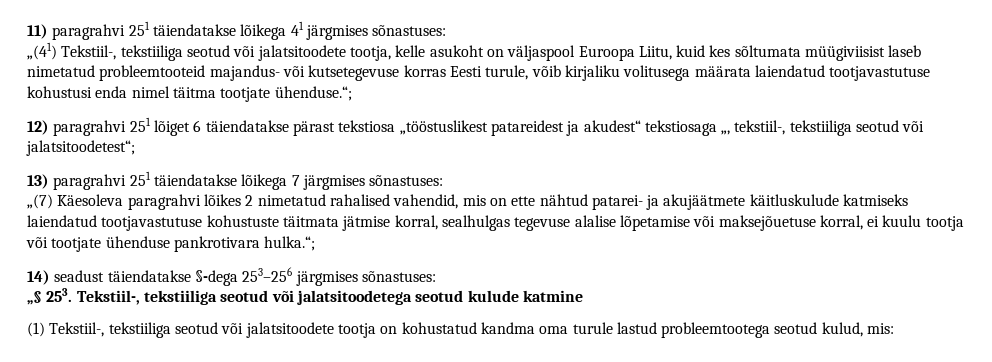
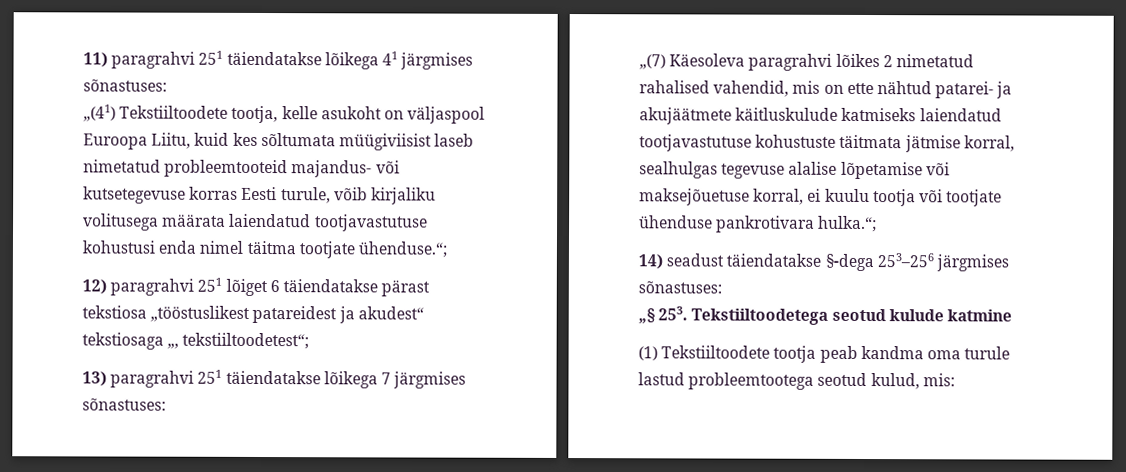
[61,45,346,61] Tekstiil-, tekstiiliga seotud või jalatsitoodete -> [119,105,229,119] Tekstiiltoodete
[734,120,925,136] [26,140,135,156] tekstiil-, tekstiiliga seotud või jalatsitoodetest“; -> [182,332,310,350] tekstiiltoodetest“;
[76,290,412,305] Tekstiil-, tekstiiliga seotud või jalatsitoodetega -> [691,308,829,325] Tekstiiltoodetega
[49,322,477,338] Tekstiil-, tekstiiliga seotud või jalatsitoodete tootja on kohustatud -> [661,345,858,363] Tekstiiltoodete tootja peab

